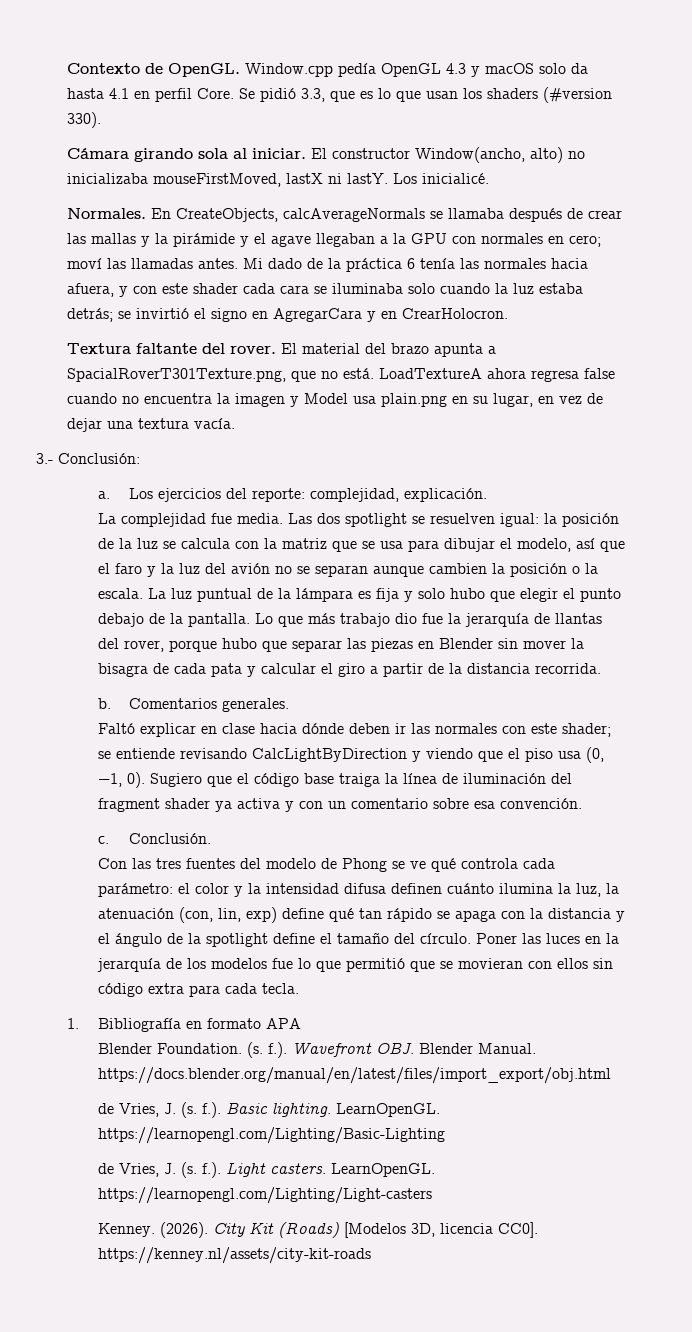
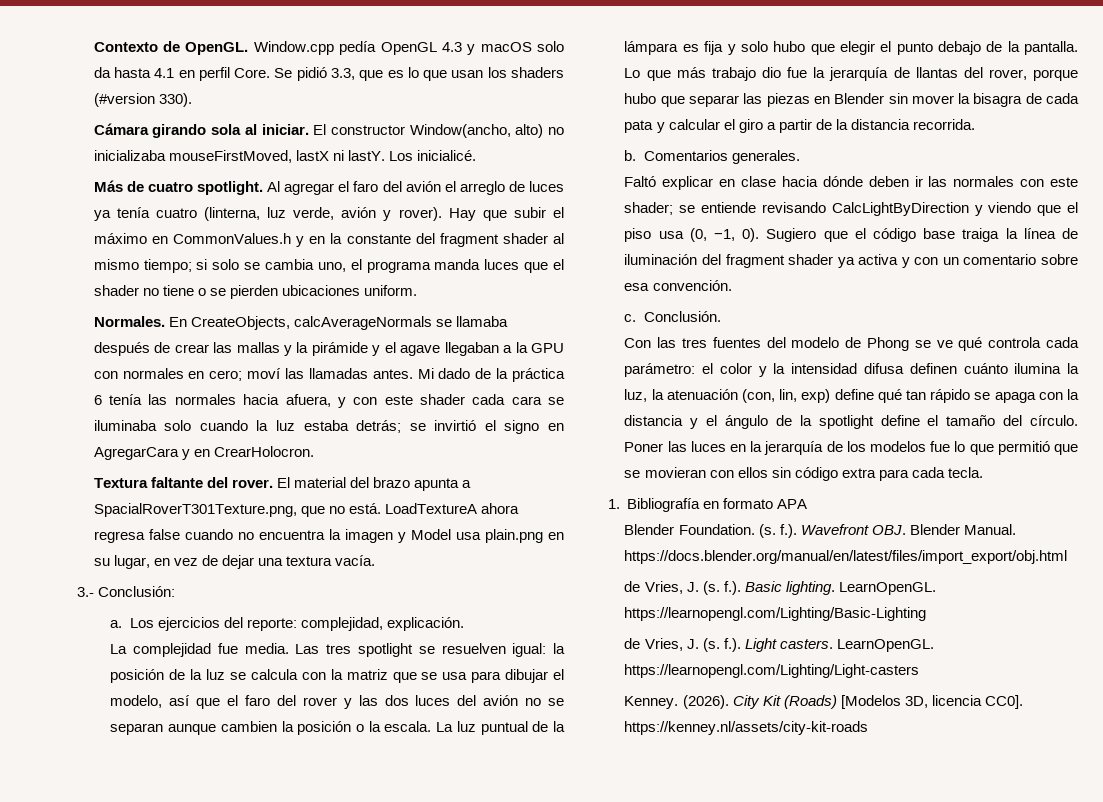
(489, 178) none -> [93,180,565,195] [93,207,564,221] [93,233,565,247] [93,259,564,273] [93,285,418,299] // Más de cuatro spotlight. Al agregar el faro del avión el arreglo de luces ya tenía cuatro (linterna, luz verde, avión y rover). Hay que subir el máximo en CommonValues.h y en la constante del fragment shader al mismo tiempo; si solo se cambia uno, el programa manda luces que el shader no tiene o se pierden ubicaciones uniform.
[316,513,340,524] dos -> [326,644,352,654] tres
[146,563,200,577] y la luz -> [276,695,451,709] del rover y las dos luces

